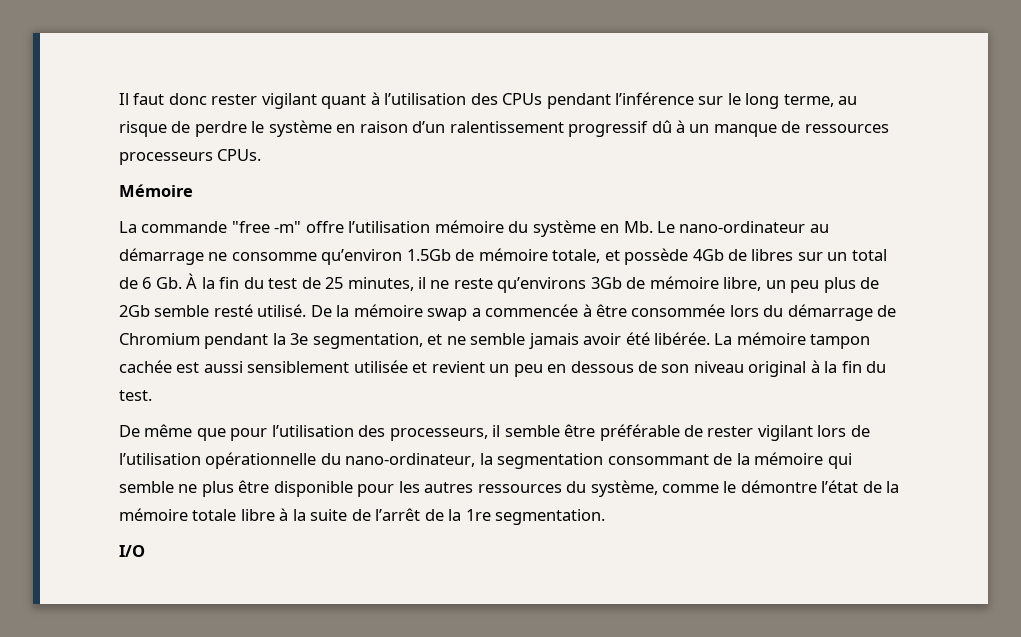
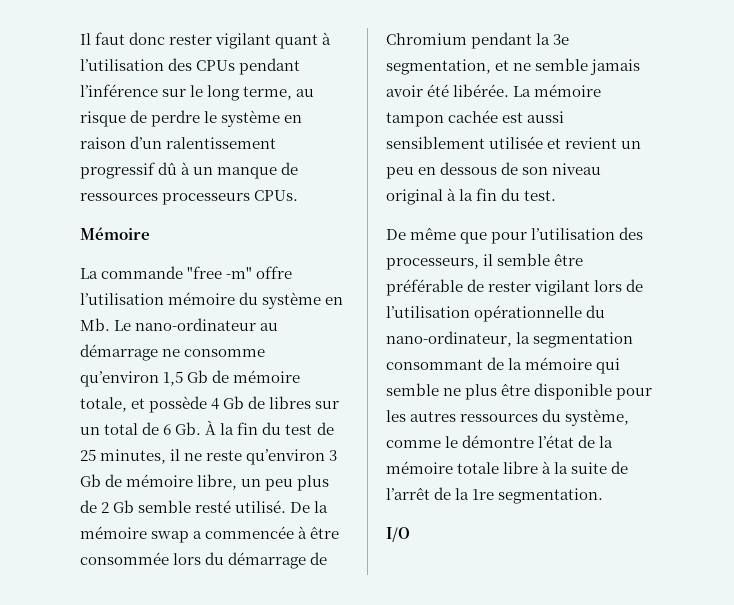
[406,249,451,261] 1.5Gb -> [163,370,209,386] 1,5 Gb
[692,249,724,261] 4Gb -> [211,396,245,410] 4 Gb
[497,277,622,293] qu’environs 3Gb -> [246,449,338,465] [80,474,101,487] qu’environ 3 Gb
[119,305,150,317] 2Gb -> [101,500,135,513] 2 Gb

